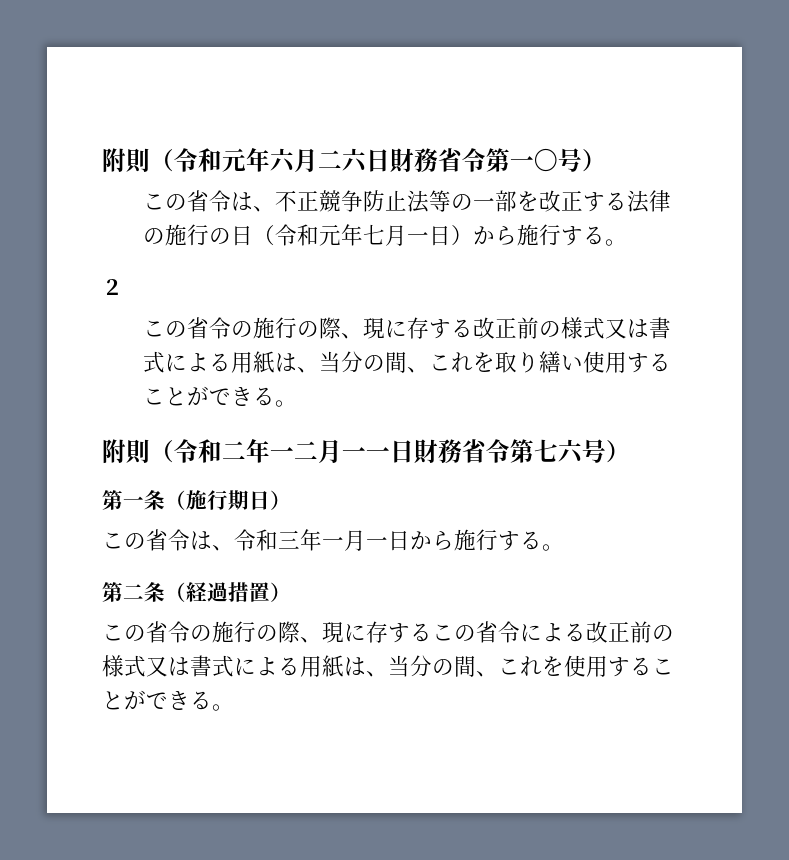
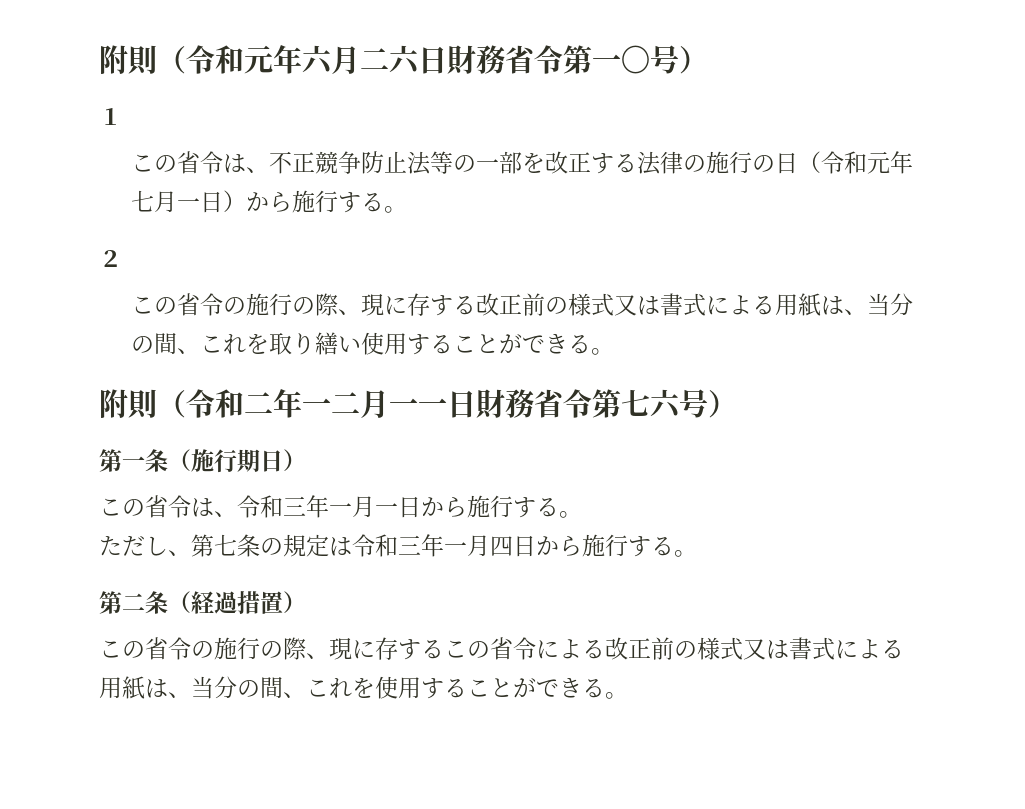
(606, 160) none -> [99,108,122,125] // １
(564, 547) none -> [99,534,697,557] // ただし、第七条の規定は令和三年一月四日から施行する。

